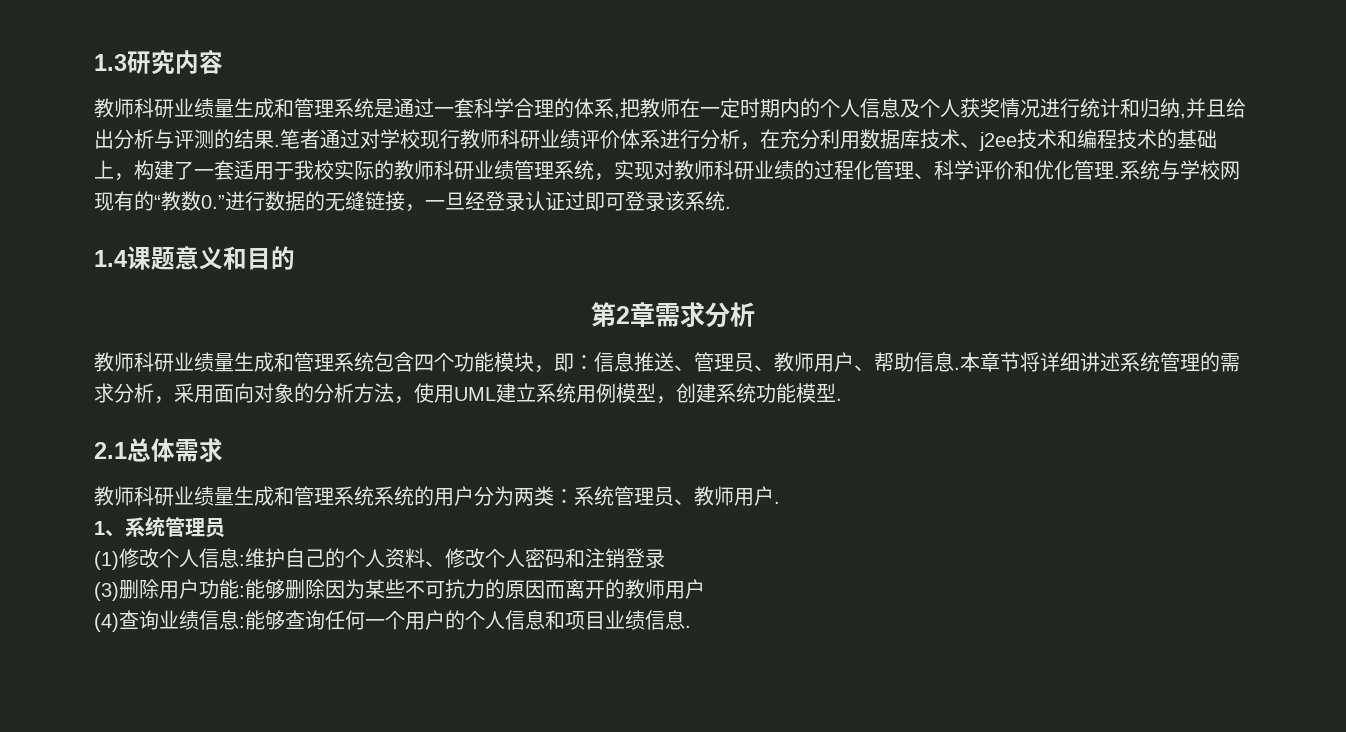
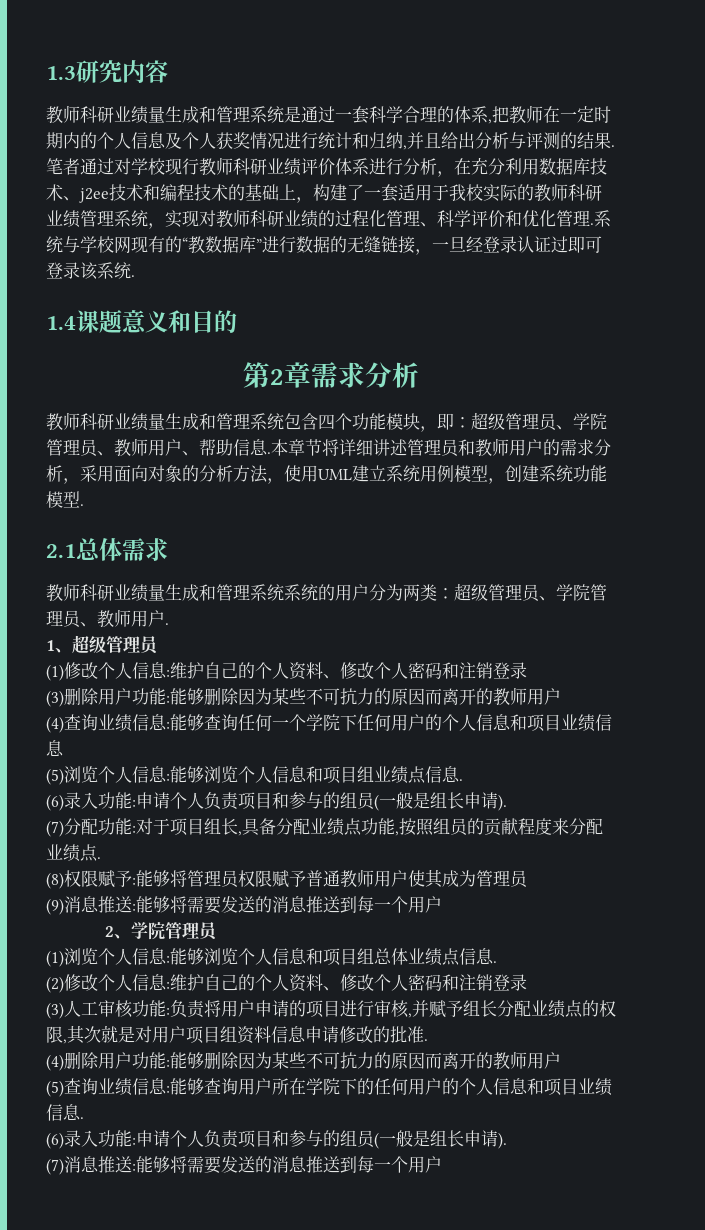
[201,195,225,209] 0.” -> [222,236,262,253] 据库”
[594,352,694,372] 信息推送、 -> [471,412,607,431] 超级管理员、学院
[1120,352,1200,372] 系统管理 -> [407,438,543,457] 管理员和教师用户
[574,486,614,506] 系统 -> [454,583,590,602] 超级管理员、学院
[125,516,165,537] 系统 -> [72,635,106,654] 超级
(405, 620) none -> [306,714,612,732] [46,740,64,757] [46,766,463,785] [46,792,507,811] [46,818,603,837] [46,844,101,862] [46,869,529,889] [46,896,442,915] [105,922,220,941] [46,948,497,967] [46,974,527,993] [46,1000,616,1019] [46,1025,428,1044] [46,1051,561,1071] [46,1078,408,1097] 学院下任何用户的个人信息和项目业绩信息 // (5)浏览个人信息:能够浏览个人信息和项目组业绩点信息. // (6)录入功能:申请个人负责项目和参与的组员(一般是组长申请). // (7)分配功能:对于项目组长,具备分配业绩点功能,按照组员的贡献程度来分配业绩点. // (8)权限赋予:能够将管理员权限赋予普通教师用户使其成为管理员 // (9)消息推送:能够将需要发送的消息推送到每一个用户 // 2、学院管理员 // (1)浏览个人信息:能够浏览个人信息和项目组总体业绩点信息. // (2)修改个人信息:维护自己的个人资料、修改个人密码和注销登录 // (3)人工审核功能:负责将用户申请的项目进行审核,并赋予组长分配业绩点的权限,其次就是对用户项目组资料信息申请修改的批准. // (4)删除用户功能:能够删除因为某些不可抗力的原因而离开的教师用户 // (5)查询业绩信息:能够查询用户所在学院下的任何
(691, 626) none -> [46,1130,507,1149] [46,1156,442,1175] // (6)录入功能:申请个人负责项目和参与的组员(一般是组长申请). // (7)消息推送:能够将需要发送的消息推送到每一个用户

